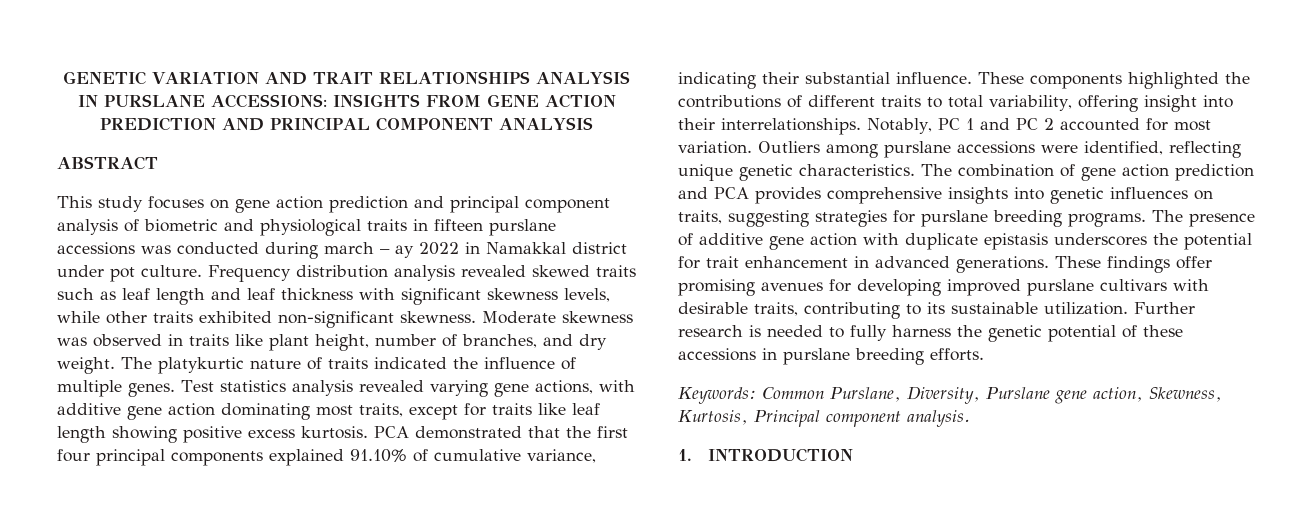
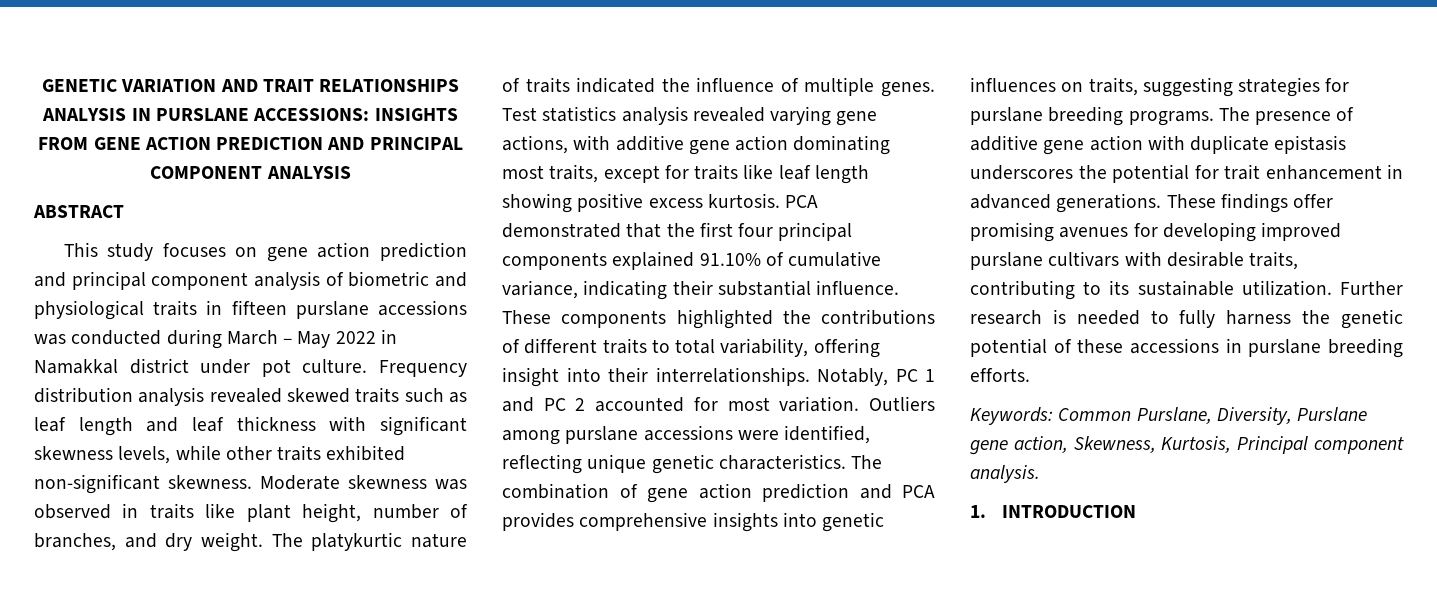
[324,242,414,258] march – ay -> [226,330,331,348] March – May

